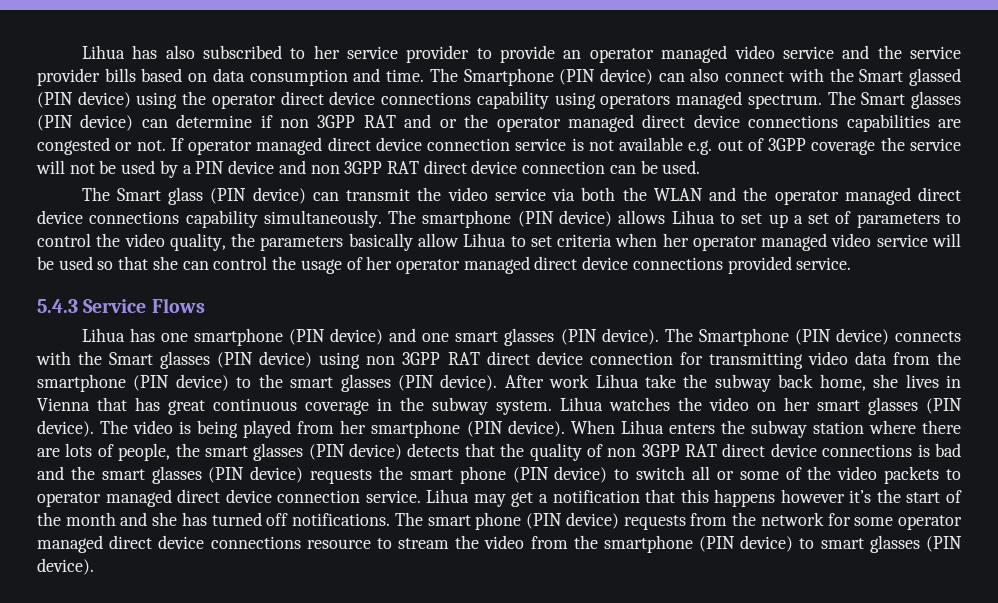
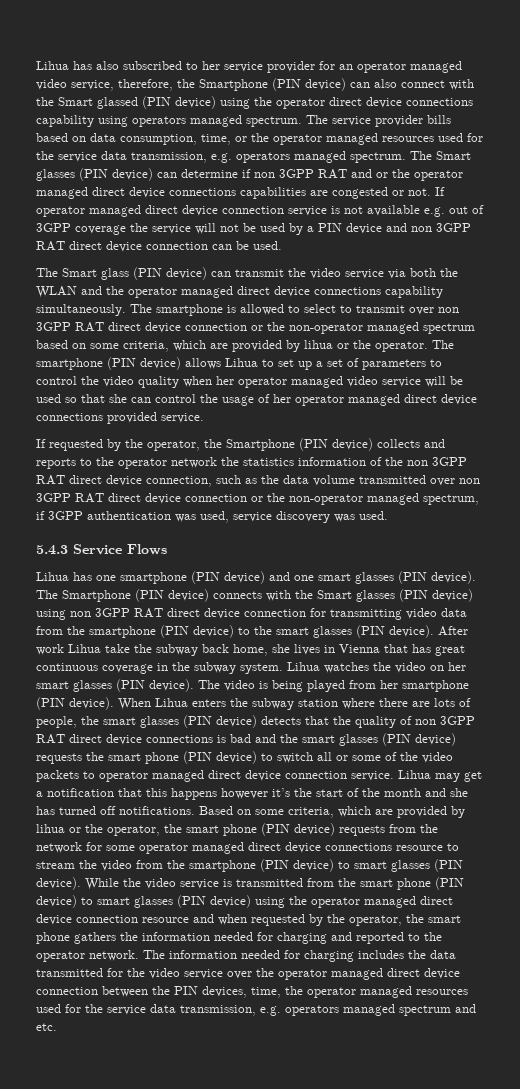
[476,45,556,63] to provide -> [319,61,335,70] for
[782,45,961,59] [37,68,458,86] service and the service provider bills based on data consumption and time. The -> [71,79,195,91] service, therefore, the
(856, 98) none -> [332,115,451,127] [36,133,483,145] [36,151,432,163] service provider bills based on data consumption, time, or the operator managed resources used for the service data transmission, e.g. operators managed spectrum. The
(512, 219) none -> [227,304,459,315] [36,322,475,334] [36,340,454,352] [36,358,103,370] is allowed to select to transmit over non 3GPP RAT direct device connection or the non-operator managed spectrum based on some criteria, which are provided by lihua or the operator. The smartphone
[169,233,613,251] quality, the parameters basically allow Lihua to set criteria -> [138,376,179,388] quality
(852, 263) none -> [36,438,445,451] [36,457,467,469] [36,475,480,487] [36,493,479,505] [36,511,388,523] // If requested by the operator, the Smartphone (PIN device) collects and reports to the operator network the statistics information of the non 3GPP RAT direct device connection, such as the data volume transmitted over non 3GPP RAT direct device connection or the non-operator managed spectrum, if 3GPP authentication was used, service discovery was used.
[394,512,423,526] The -> [199,806,465,818] [36,824,182,836] Based on some criteria, which are provided by lihua or the operator, the
(94, 566) none -> [85,877,464,890] [36,895,453,908] [36,914,461,926] [36,932,442,944] [36,950,456,962] [36,968,460,980] [36,986,468,998] [36,1004,476,1016] [36,1023,57,1031] While the video service is transmitted from the smart phone (PIN device) to smart glasses (PIN device) using the operator managed direct device connection resource and when requested by the operator, the smart phone gathers the information needed for charging and reported to the operator network. The information needed for charging includes the data transmitted for the video service over the operator managed direct device connection between the PIN devices, time, the operator managed resources used for the service data transmission, e.g. operators managed spectrum and etc.

